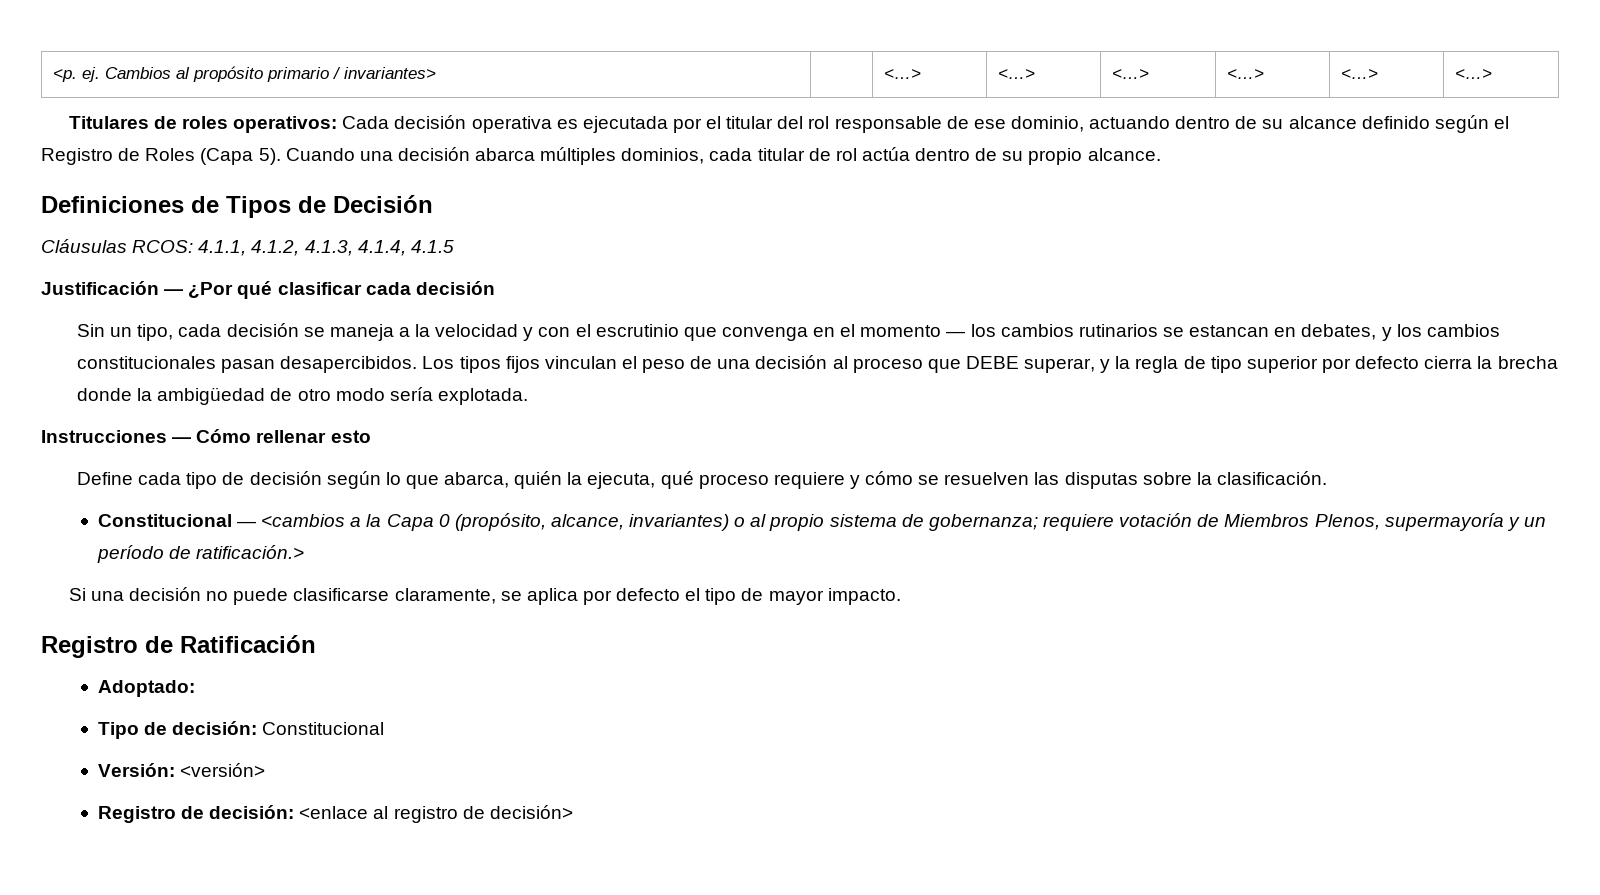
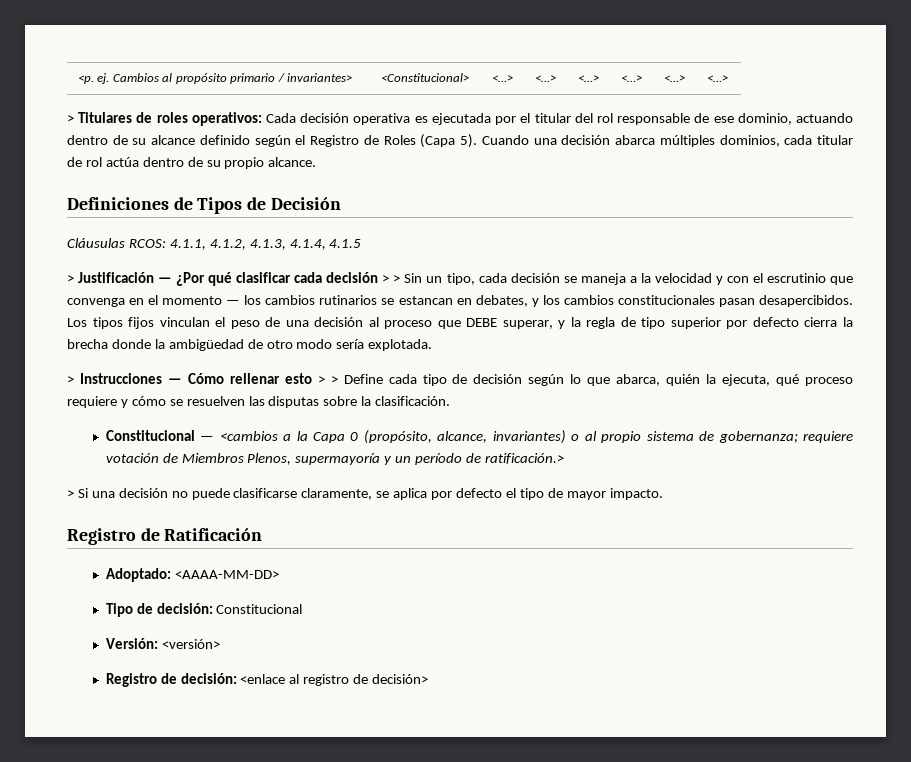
(436, 73) none -> [380,73,469,82] <Constitucional>
(1492, 74) none -> [67,115,74,123] >
(454, 246) none -> [67,275,74,283] >
(495, 288) // -> [382,275,401,283] > >
(528, 396) none -> [67,376,74,384] >
(371, 436) // -> [317,376,338,384] > >
(305, 552) none -> [67,490,74,498] >
(195, 688) none -> [174,570,279,579] <AAAA-MM-DD>

